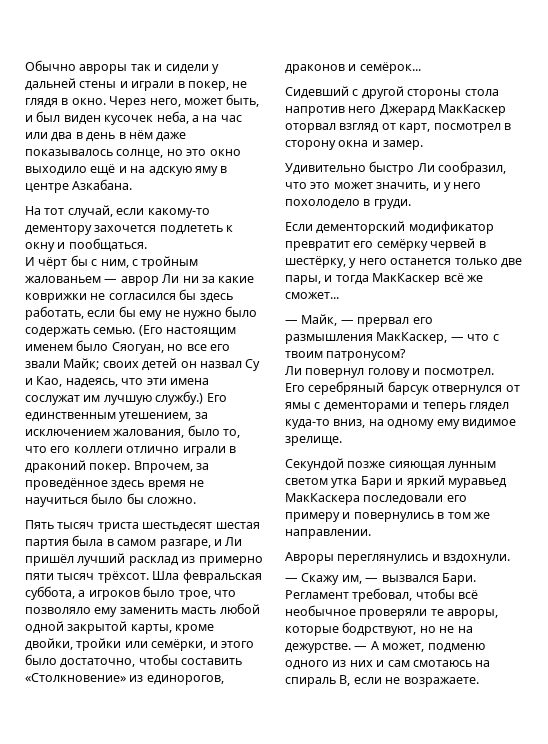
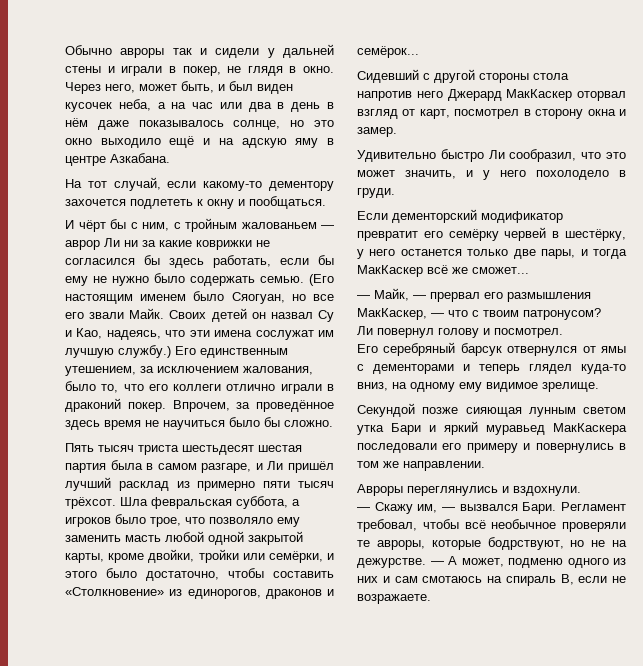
[63,358,139,370] Майк; своих -> [129,308,207,319] Майк. Своих

